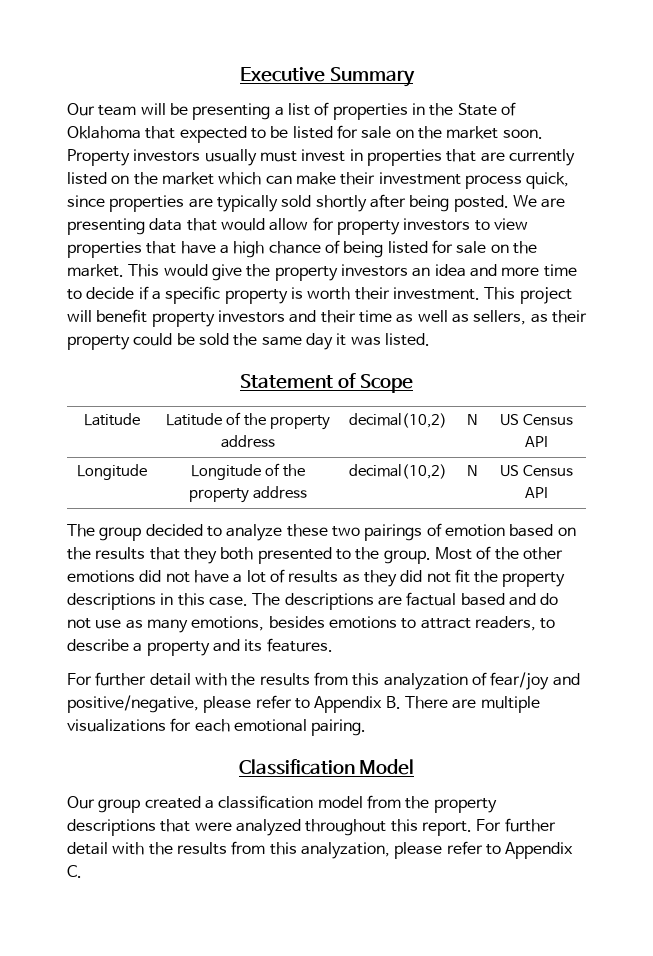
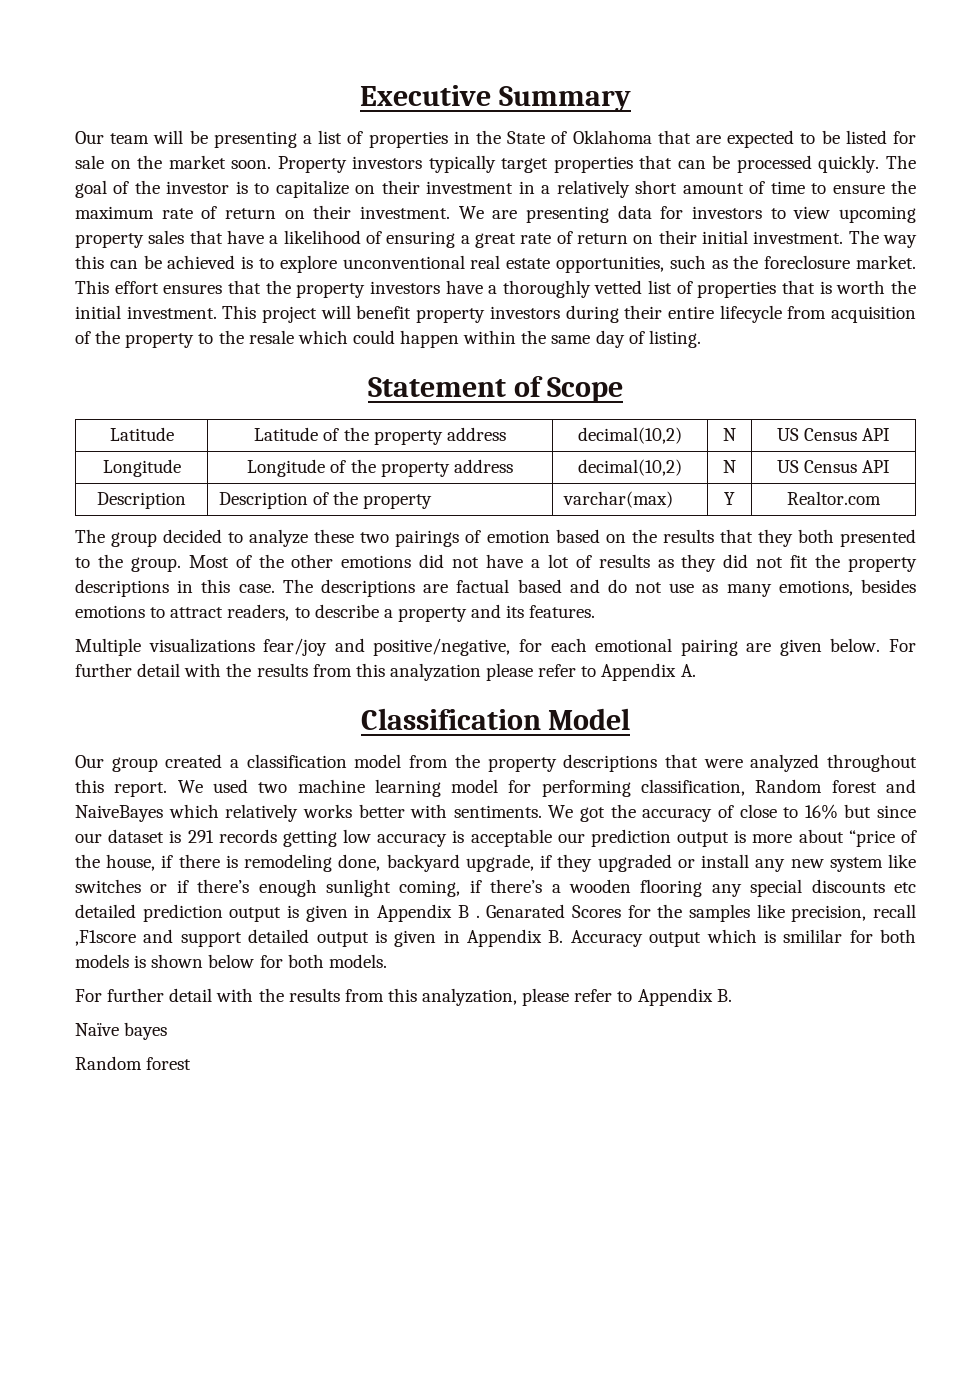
(176, 132) none -> [696,135,721,144] are
[204,149,575,166] [67,172,570,189] [67,194,566,212] [67,217,528,235] [67,240,537,258] [67,264,577,281] [67,286,390,304] usually must invest in properties that are currently listed on the market which can make their investment process quick, since properties are typically sold shortly after being posted. We are presenting data that would allow for property investors to view properties that have a high chance of being listed for sale on the market. This would give the property investors an idea and more time to decide if a specific property is worth their -> [428,155,916,173] [75,180,917,198] [75,205,916,223] [75,230,918,248] [75,255,916,273] [75,280,916,298] [75,305,121,319] typically target properties that can be processed quickly. The goal of the investor is to capitalize on their investment in a relatively short amount of time to ensure the maximum rate of return on their investment. We are presenting data for investors to view upcoming property sales that have a likelihood of ensuring a great rate of return on their initial investment. The way this can be achieved is to explore unconventional real estate opportunities, such as the foreclosure market. This effort ensures that the property investors have a thoroughly vetted list of properties that is worth the initial
[289,310,587,325] [67,333,430,350] and their time as well as sellers, as their property could be sold the same day it was listed. -> [565,305,917,323] [75,330,701,348] during their entire lifecycle from acquisition of the property to the resale which could happen within the same day of listing.
(548, 492) none -> [97,492,186,509] [218,491,432,509] [562,491,673,508] [724,492,735,505] [787,491,881,505] // Description | Description of the property | varchar(max) | Y | Realtor.com
(333, 645) none -> [75,638,881,656] Multiple visualizations fear/joy and positive/negative, for each emotional pairing are given below.
[471,672,580,690] [67,695,540,713] [67,718,367,736] of fear/joy and positive/negative, please refer to Appendix B. There are multiple visualizations for each emotional pairing. -> [486,663,696,681] please refer to Appendix A.
(472, 828) none -> [177,779,916,797] [75,804,916,822] [75,829,917,847] [75,854,917,872] [75,879,916,897] [75,904,916,922] [75,929,916,947] [75,954,387,968] We used two machine learning model for performing classification, Random forest and NaiveBayes which relatively works better with sentiments. We got the accuracy of close to 16% but since our dataset is 291 records getting low accuracy is acceptable our prediction output is more about “price of the house, if there is remodeling done, backyard upgrade, if they upgraded or install any new system like switches or if there’s enough sunlight coming, if there’s a wooden flooring any special discounts etc detailed prediction output is given in Appendix B . Genarated Scores for the samples like precision, recall ,F1score and support detailed output is given in Appendix B. Accuracy output which is smililar for both models is shown below for both models. //
[67,865,82,878] C. -> [716,989,732,1002] [75,1022,168,1040] [75,1056,192,1070] B. // Naïve bayes // Random forest

